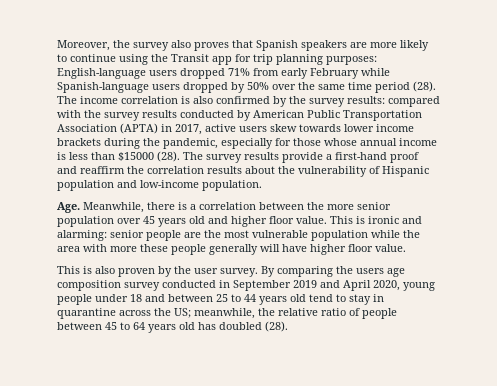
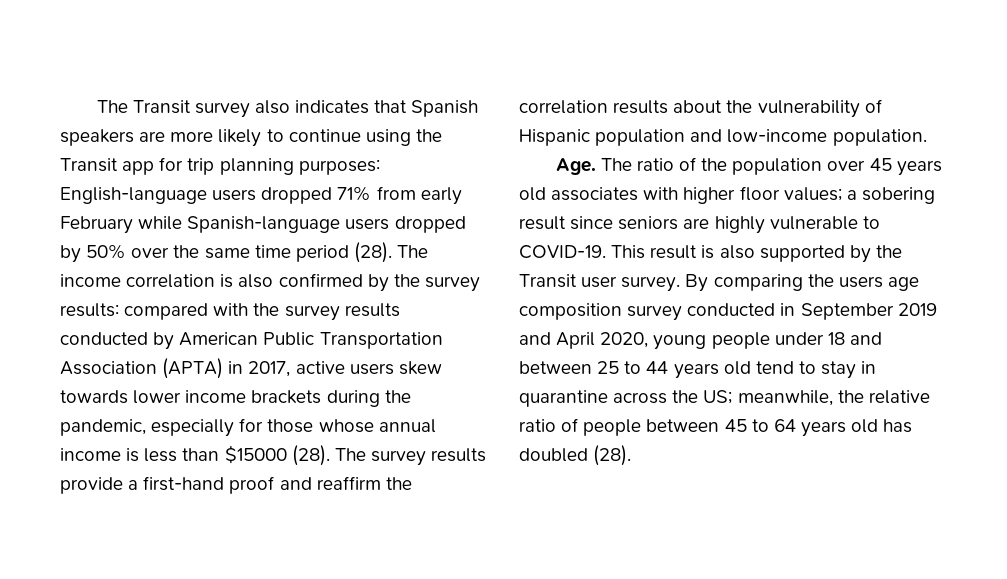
[57,40,130,51] Moreover, the -> [96,100,191,114] The Transit
[194,42,229,51] proves -> [295,100,370,114] indicates
[83,202,391,213] Meanwhile, there is a correlation between the more senior -> [600,157,728,171] The ratio of the
[208,216,422,227] [57,230,420,241] [57,244,406,255] [57,266,191,277] and higher floor value. This is ironic and alarming: senior people are the most vulnerable population while the area with more these people generally will have higher floor value. // This is also proven by the -> [551,186,935,204] [519,216,880,234] [519,245,902,263] [519,274,577,288] associates with higher floor values; a sobering result since seniors are highly vulnerable to COVID-19. This result is also supported by the Transit

